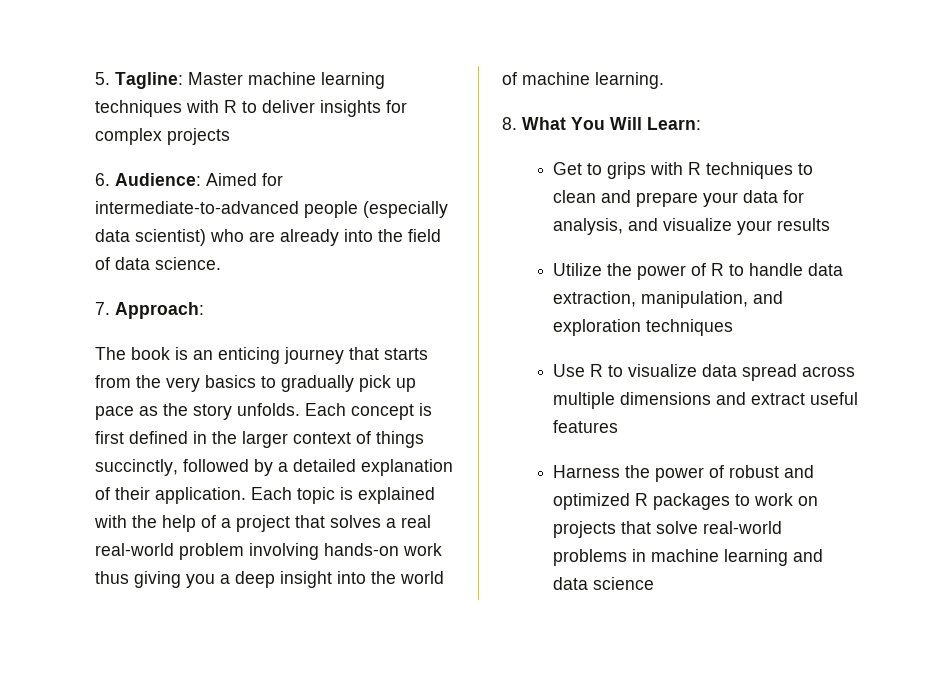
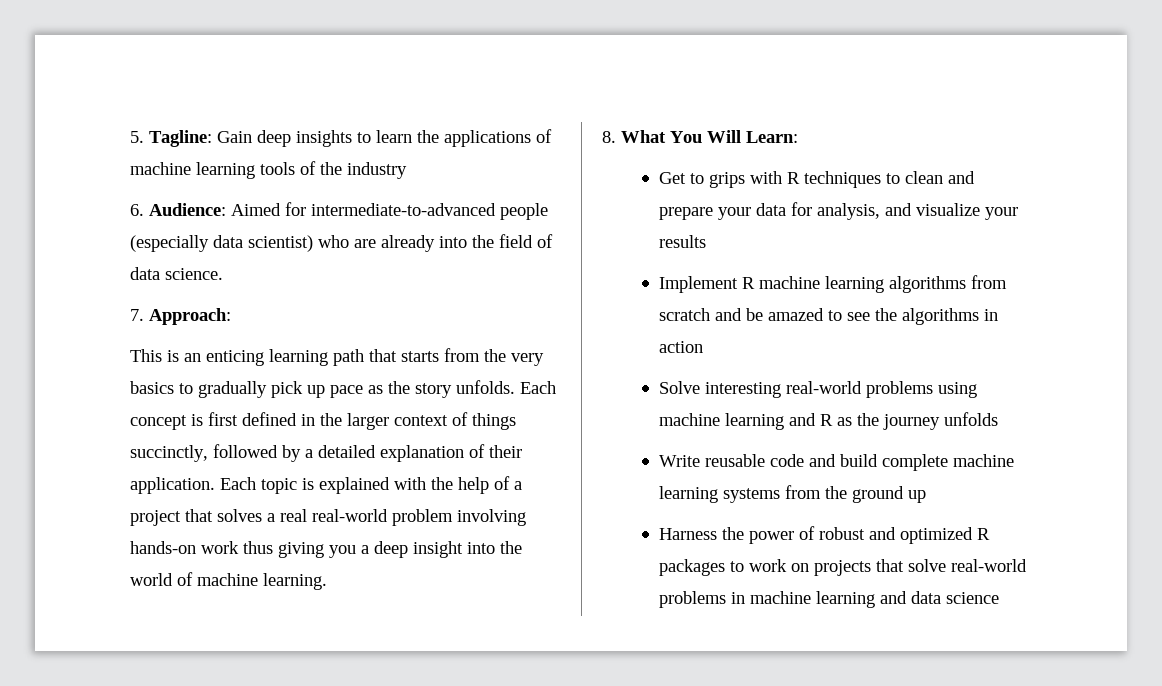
[188,72,385,89] [95,100,407,117] [95,128,230,145] Master machine learning techniques with R to deliver insights for complex projects -> [217,129,552,147] [130,161,407,179] Gain deep insights to learn the applications of machine learning tools of the industry
[95,347,170,360] The book -> [130,349,162,362] This
[284,347,344,364] journey -> [269,349,364,366] learning path
[553,263,844,280] [553,291,784,308] [553,319,734,336] [553,364,856,381] [553,392,859,409] [553,420,619,433] Utilize the power of R to handle data extraction, manipulation, and exploration techniques // Use R to visualize data spread across multiple dimensions and extract useful features -> [658,275,1007,293] [658,308,998,325] [658,341,703,353] [658,381,977,398] [658,412,998,430] [658,454,1014,471] [658,485,926,503] Implement R machine learning algorithms from scratch and be amazed to see the algorithms in action // Solve interesting real-world problems using machine learning and R as the journey unfolds // Write reusable code and build complete machine learning systems from the ground up

